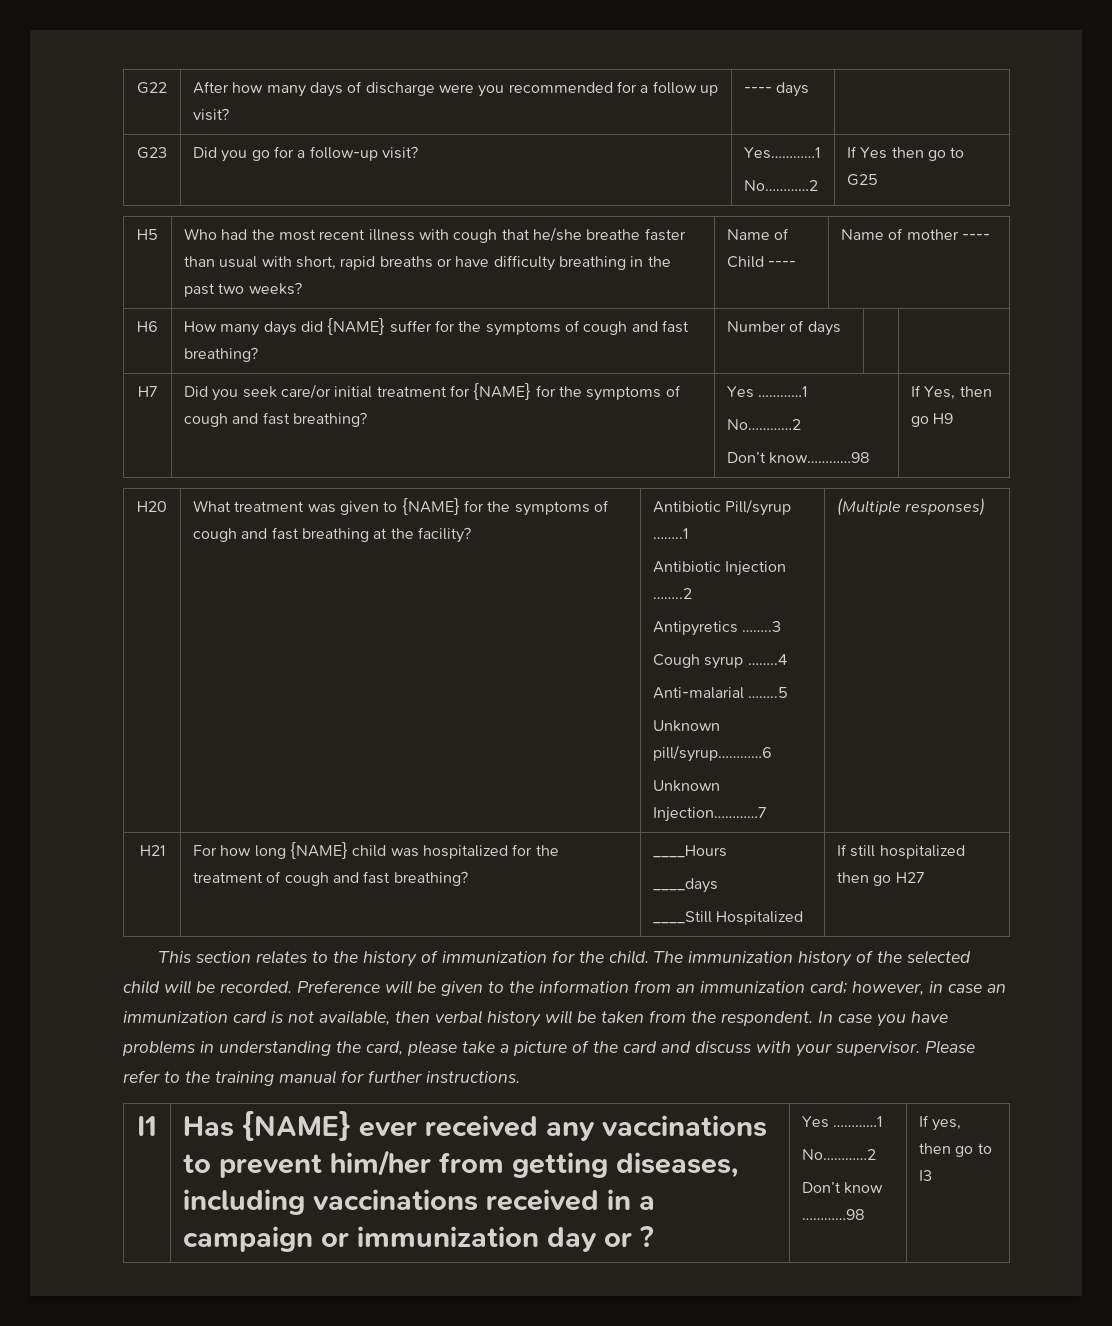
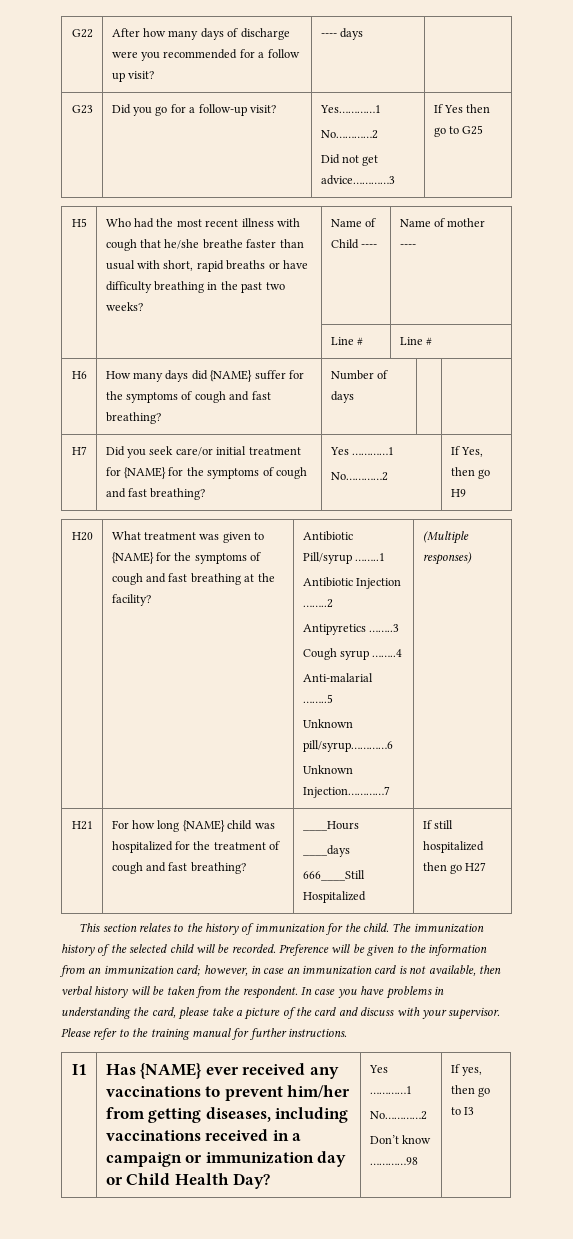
(819, 185) none -> [320,154,379,166] [320,175,395,185] // Did not get advice…………3
(991, 237) none -> [330,337,364,345] [399,337,433,345] // | | Line # | Line #
[727,452,871,464] // Don’t know…………98 -> (388, 476) none
[653,911,713,924] ____Still -> [302,870,365,881] 666____Still
[639,1226,655,1247] ? -> [126,1173,271,1189] Child Health Day?

